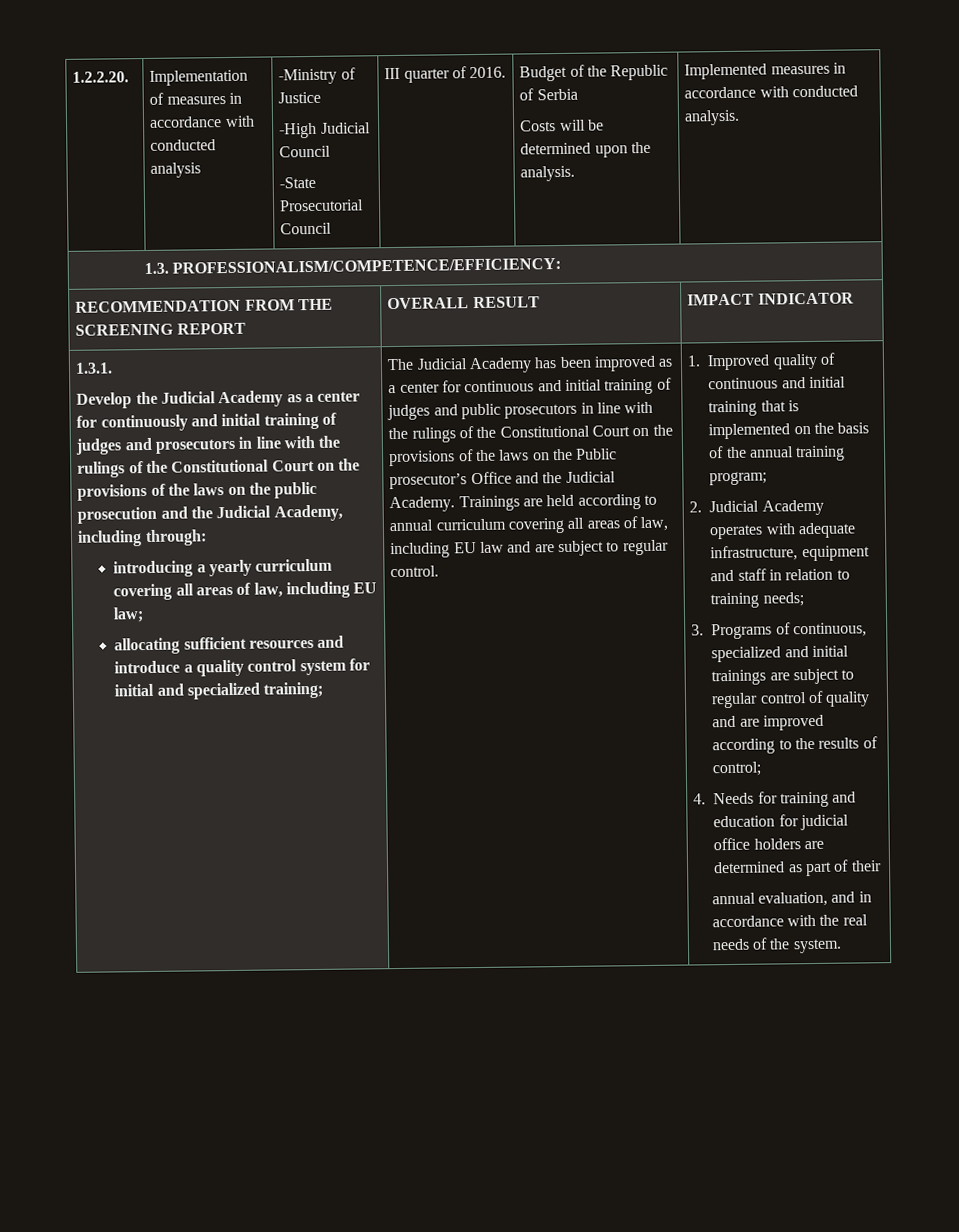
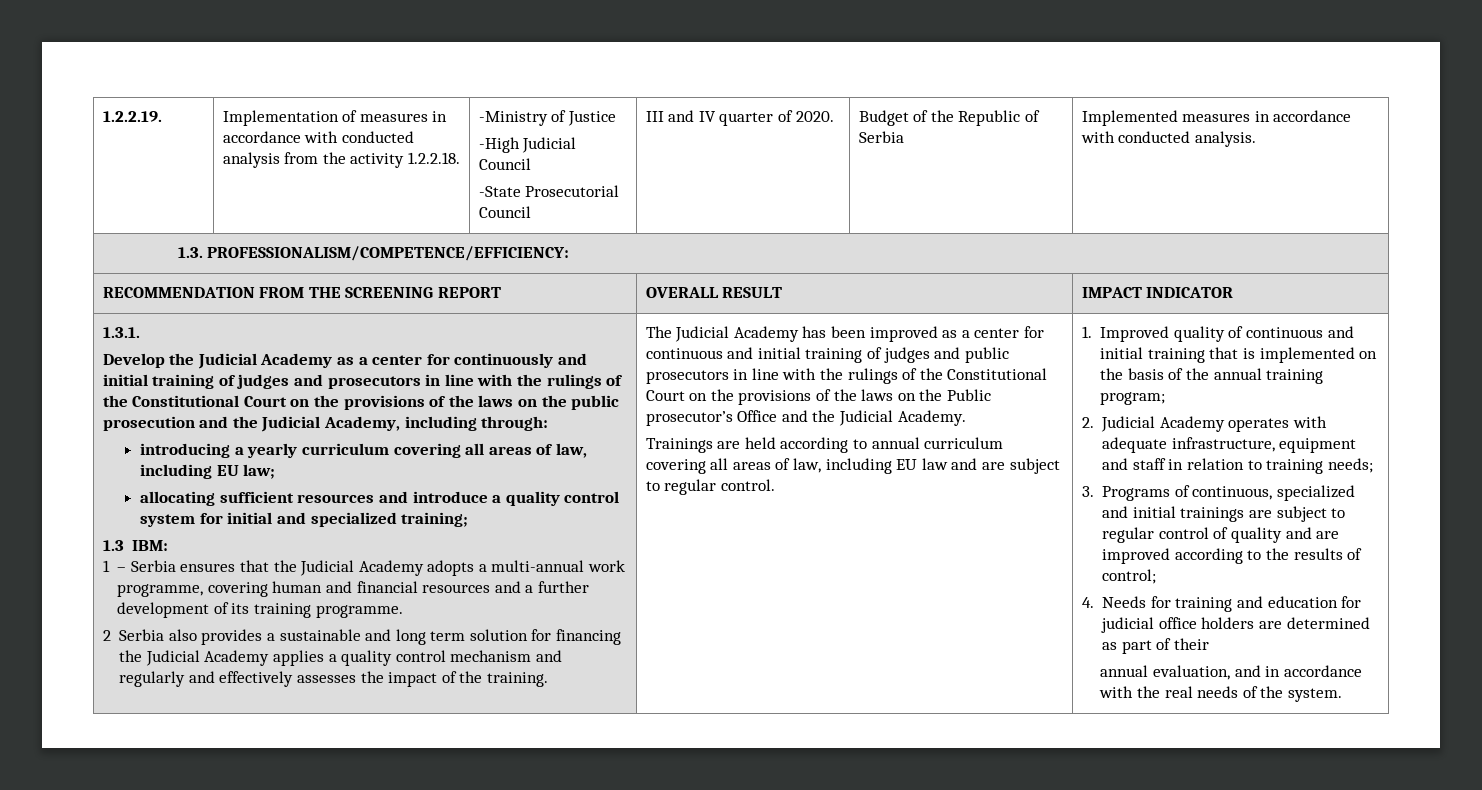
[72,71,130,83] 1.2.2.20. -> [102,111,162,122] 1.2.2.19.
(202, 170) none -> [284,152,461,168] from the activity 1.2.2.18.
(401, 73) none -> [668,110,716,122] and IV
[469,66,507,79] 2016. -> [795,111,834,122] 2020.
[520,119,605,132] [520,141,652,158] [520,165,576,182] // Costs will be determined upon the analysis. -> (904, 137) none
(324, 690) none -> [102,540,169,551] [102,560,626,576] [117,581,589,597] [117,602,403,618] [102,629,622,645] [119,650,562,666] [119,671,548,687] // 1.3 IBM: // 1 – Serbia ensures that the Judicial Academy adopts a multi-annual work programme, covering human and financial resources and a further development of its training programme. // 2 Serbia also provides a sustainable and long term solution for financing the Judicial Academy applies a quality control mechanism and regularly and effectively assesses the impact of the training.
(456, 504) none -> (966, 418) //

